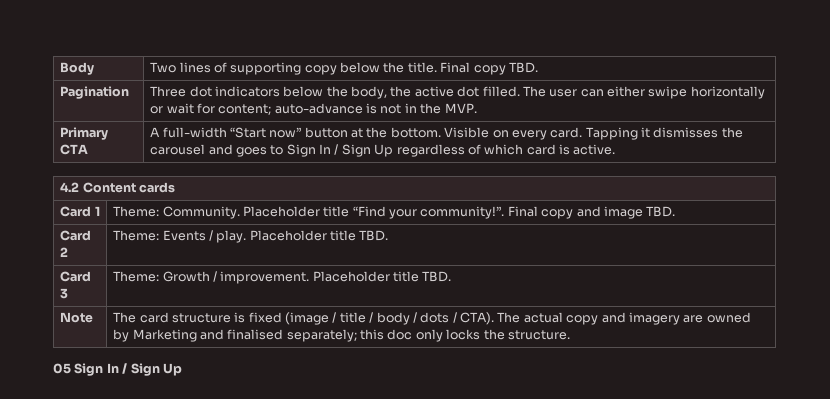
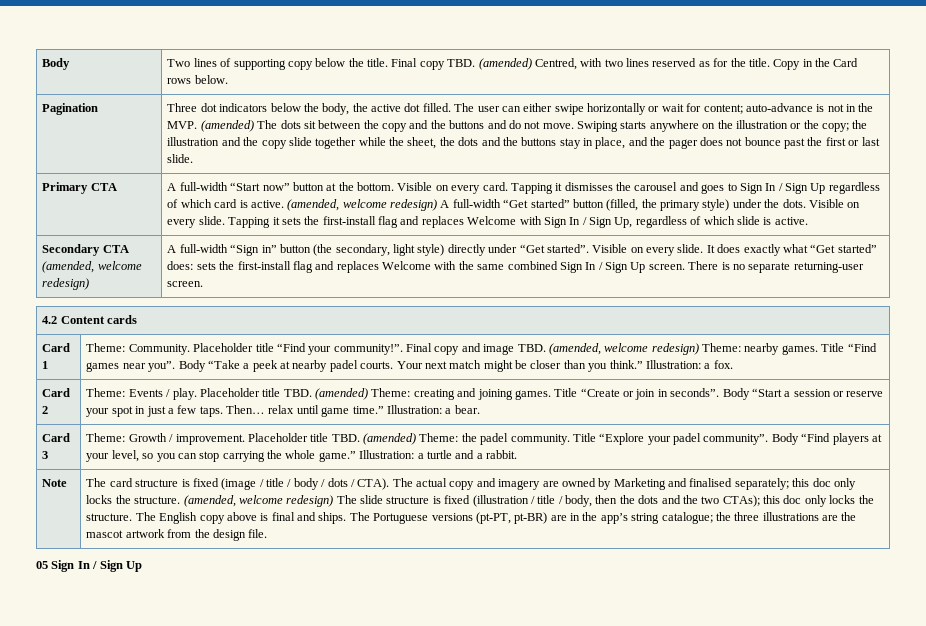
(538, 67) none -> [478,58,859,70] [167,75,228,84] (amended) Centred, with two lines reserved as for the title. Copy in the Card rows below.
(477, 108) none -> [200,120,868,132] [167,137,880,149] [167,154,194,163] (amended) The dots sit between the copy and the buttons and do not move. Swiping starts anywhere on the illustration or the copy; the illustration and the copy slide together while the sheet, the dots and the buttons stay in place, and the pager does not bounce past the first or last slide.
(616, 149) none -> [287,199,861,211] [167,216,808,228] [42,244,129,256] [42,261,142,273] [42,278,90,290] [167,244,877,256] [167,261,864,273] [167,281,204,287] (amended, welcome redesign) A full-width “Get started” button (filled, the primary style) under the dots. Visible on every slide. Tapping it sets the first-install flag and replaces Welcome with Sign In / Sign Up, regardless of which slide is active. // Secondary CTA (amended, welcome redesign) | A full-width “Sign in” button (the secondary, light style) directly under “Get started”. Visible on every slide. It does exactly what “Get started” does: sets the first-install flag and replaces Welcome with the same combined Sign In / Sign Up screen. There is no separate returning-user screen.
(676, 211) none -> [548,343,877,355] [86,360,733,372] (amended, welcome redesign) Theme: nearby games. Title “Find games near you”. Body “Take a peek at nearby padel courts. Your next match might be closer than you think.” Illustration: a fox.
(389, 235) none -> [315,388,884,400] [86,405,480,417] (amended) Theme: creating and joining games. Title “Create or join in seconds”. Body “Start a session or reserve your spot in just a few taps. Then… relax until game time.” Illustration: a bear.
(452, 276) none -> [363,433,882,445] [86,450,518,462] (amended) Theme: the padel community. Title “Explore your padel community”. Body “Find players at your level, so you can stop carrying the whole game.” Illustration: a turtle and a rabbit.
(570, 335) none -> [183,495,874,507] [86,512,857,524] [86,529,268,541] (amended, welcome redesign) The slide structure is fixed (illustration / title / body, then the dots and the two CTAs); this doc only locks the structure. The English copy above is final and ships. The Portuguese versions (pt-PT, pt-BR) are in the app’s string catalogue; the three illustrations are the mascot artwork from the design file.

